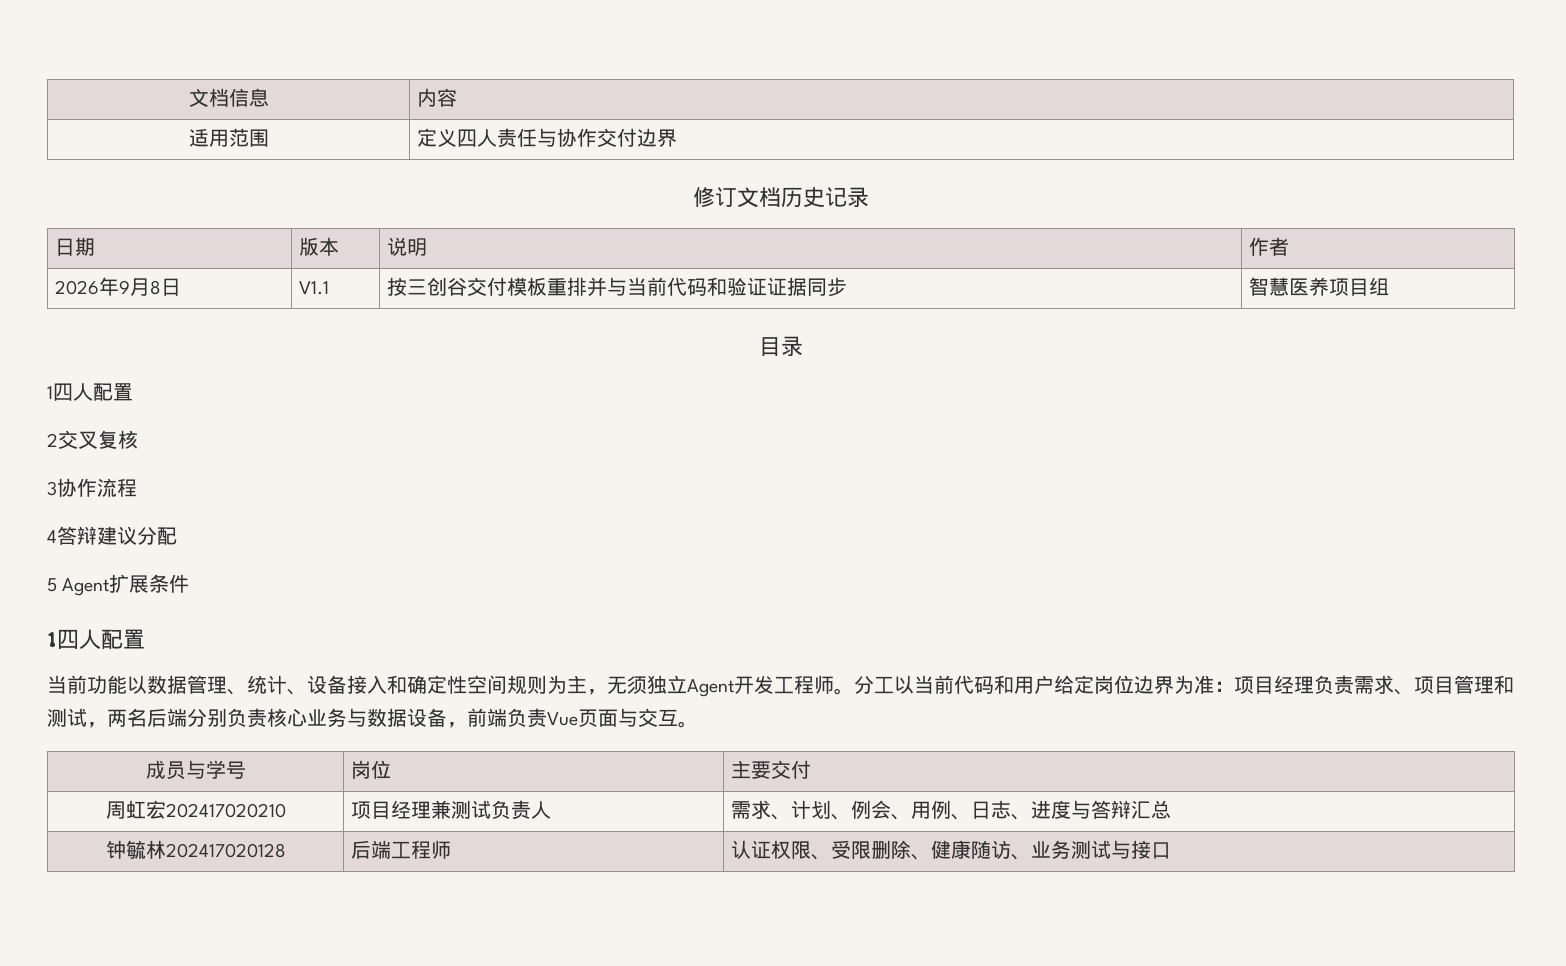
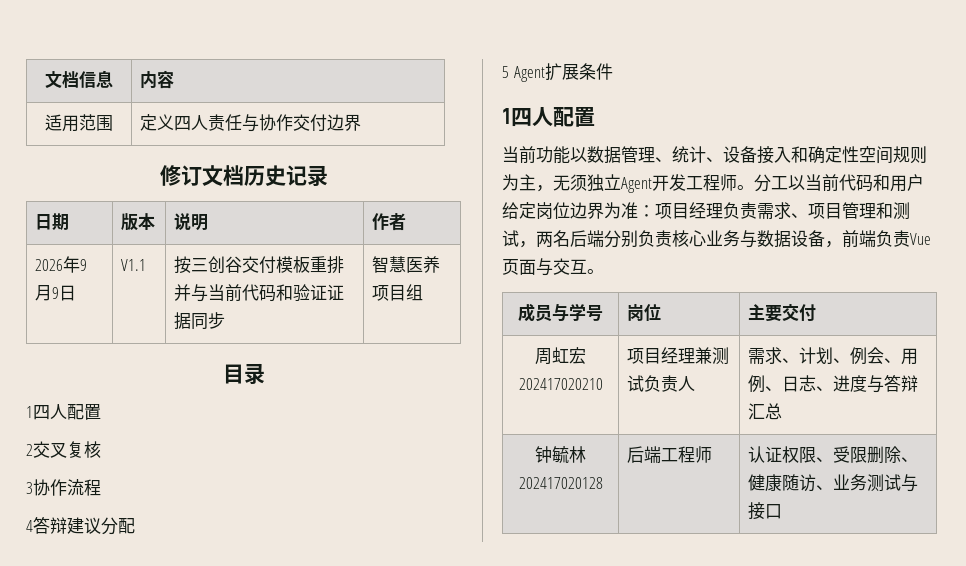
[150,280,162,295] 8 -> [52,287,60,299] 9

